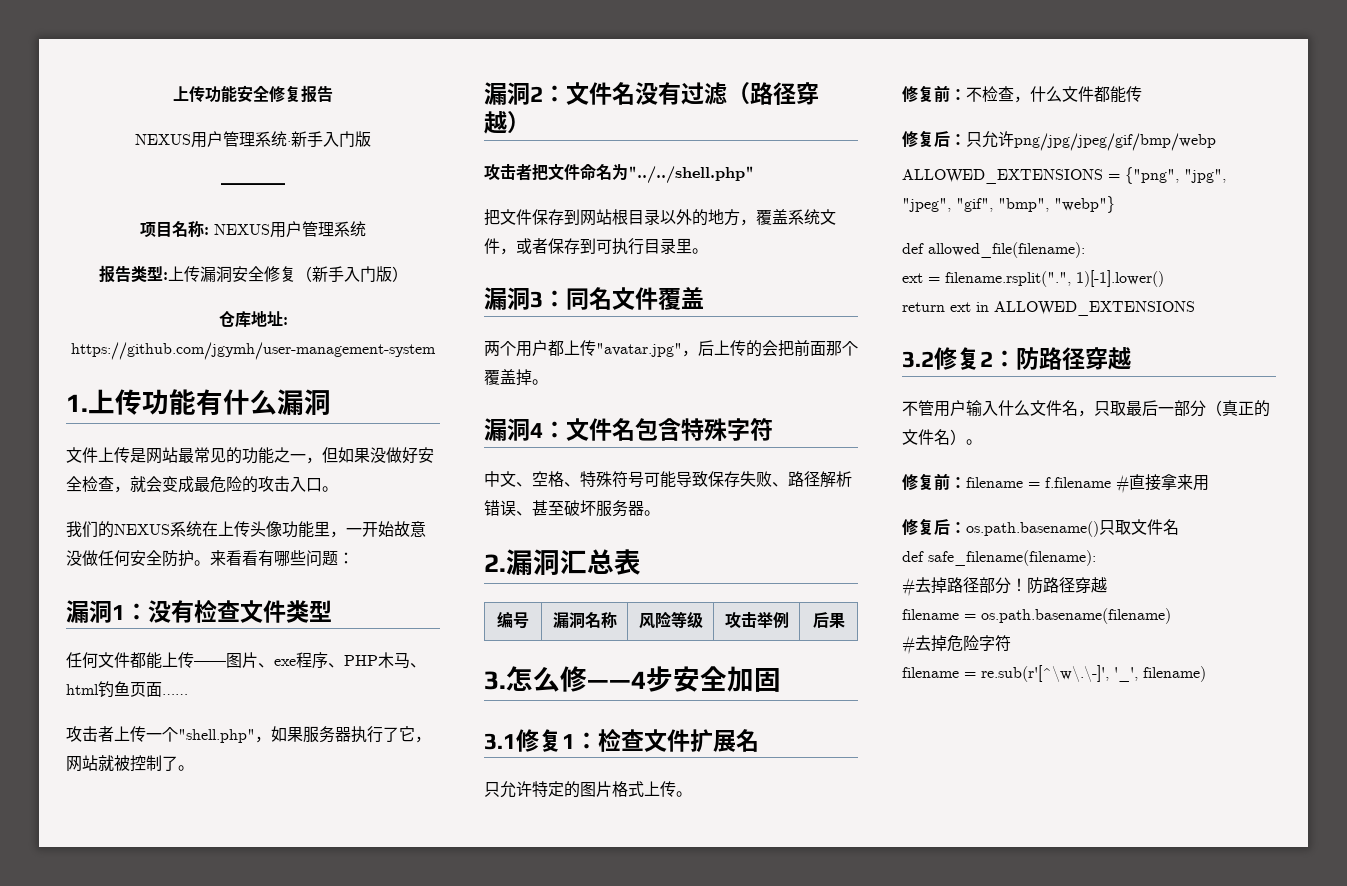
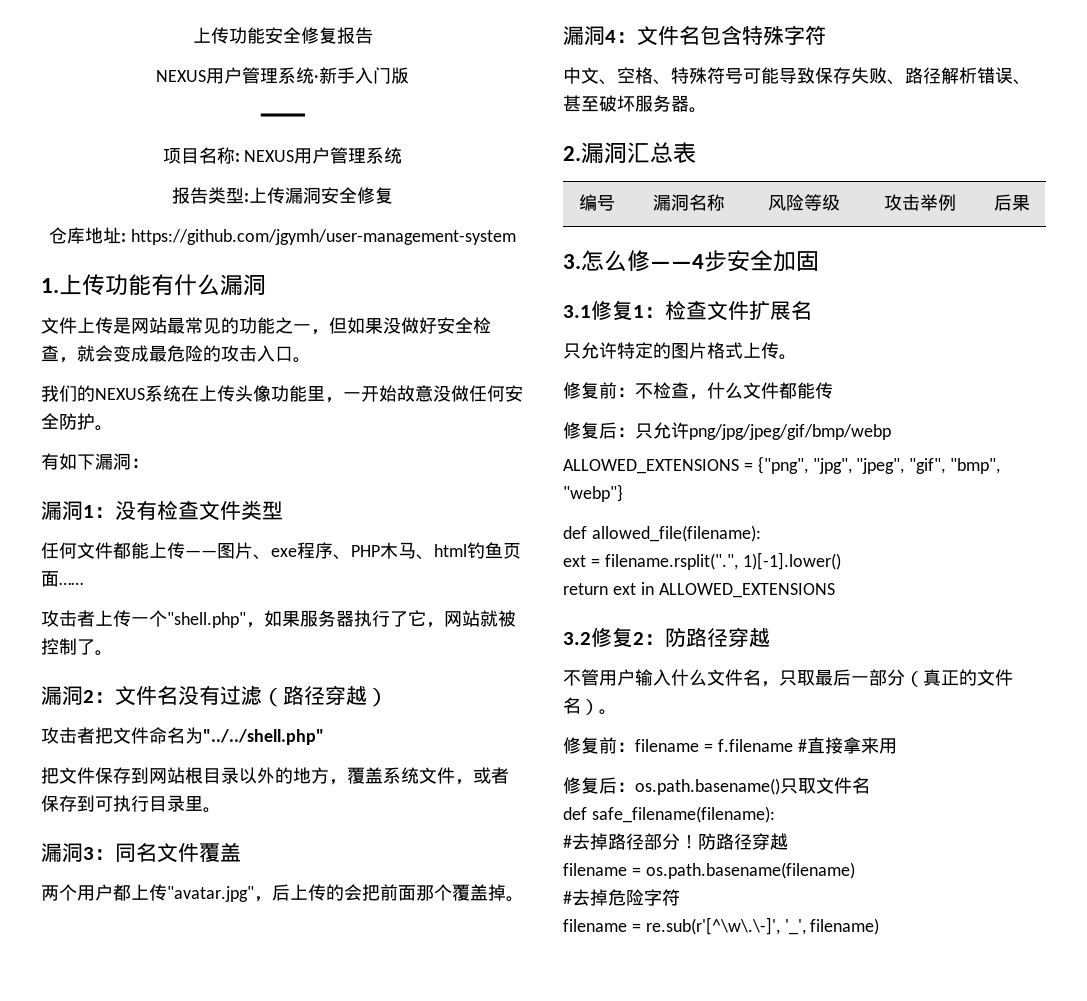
[295,266,408,283] （新手入门版） -> (393, 195) none
[210,550,338,567] 来看看有哪些问题 -> [41,453,131,470] // 有如下漏洞

